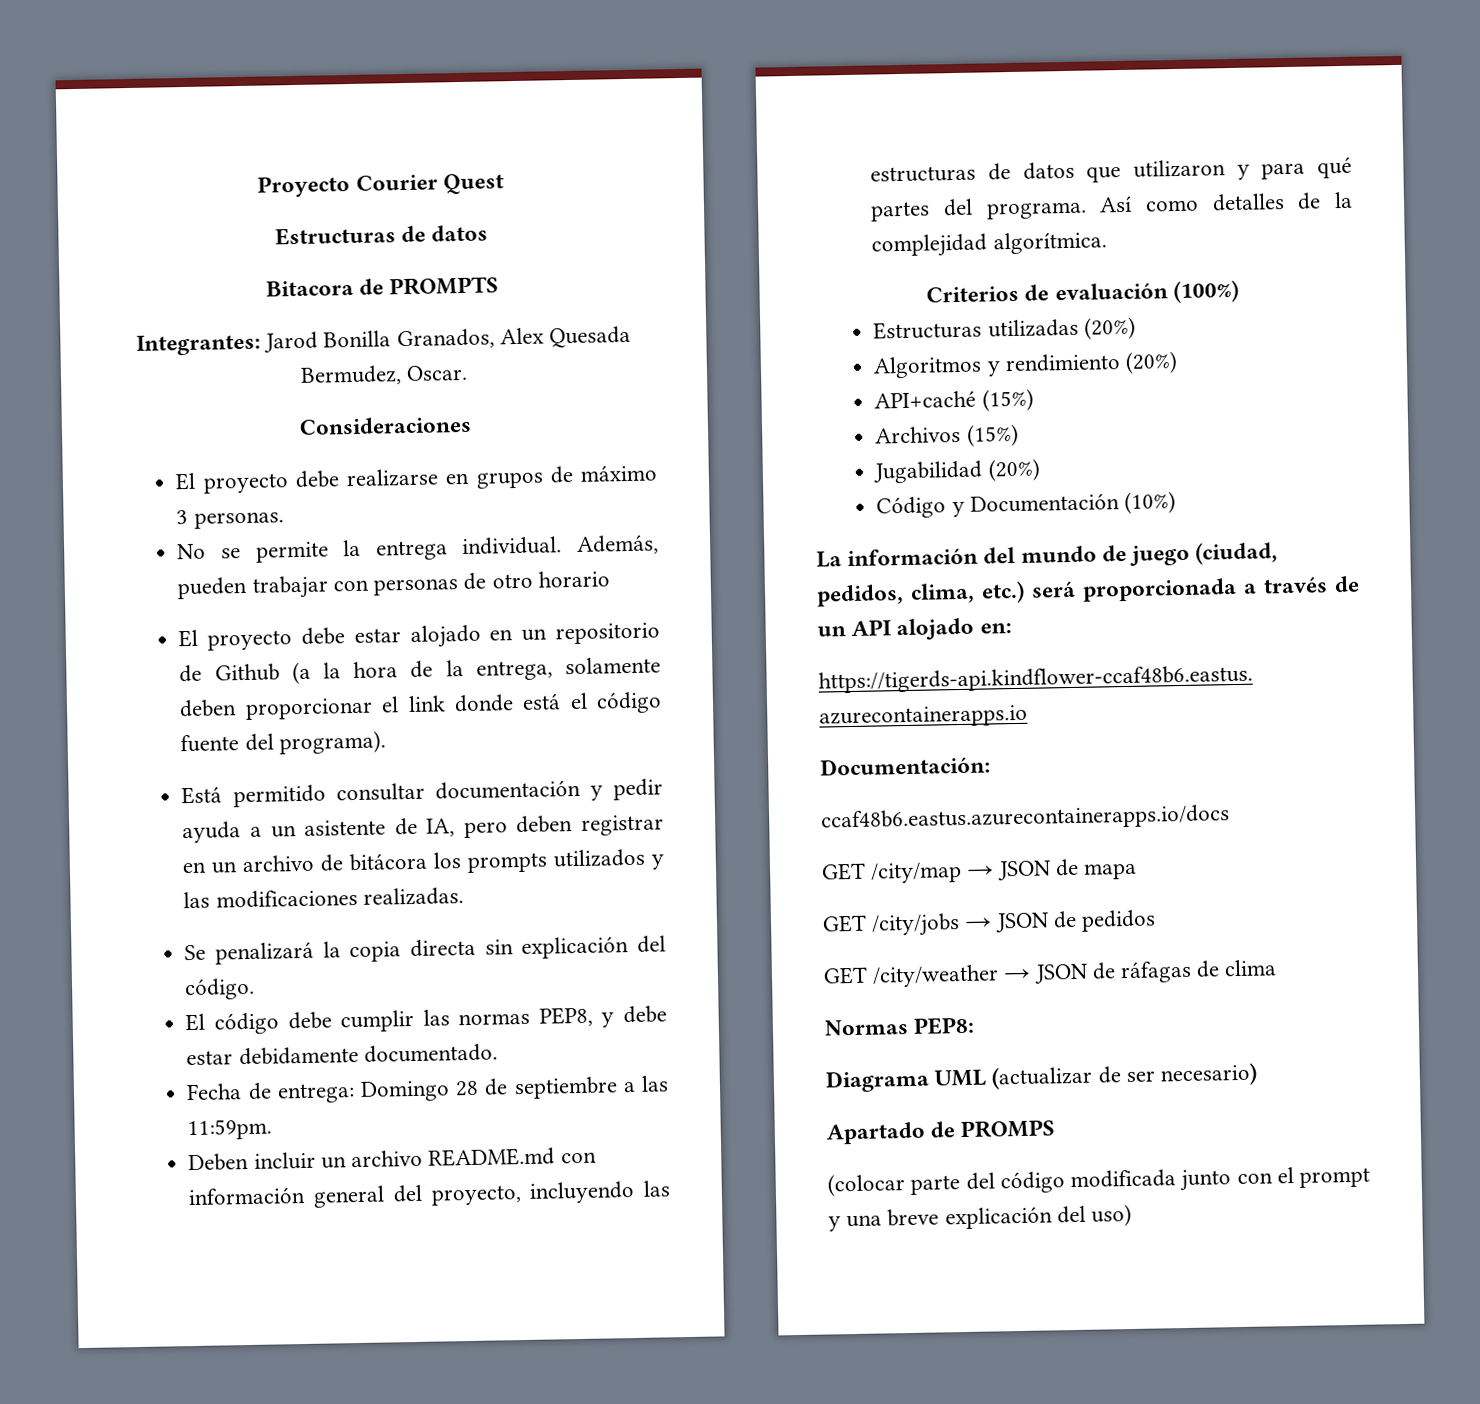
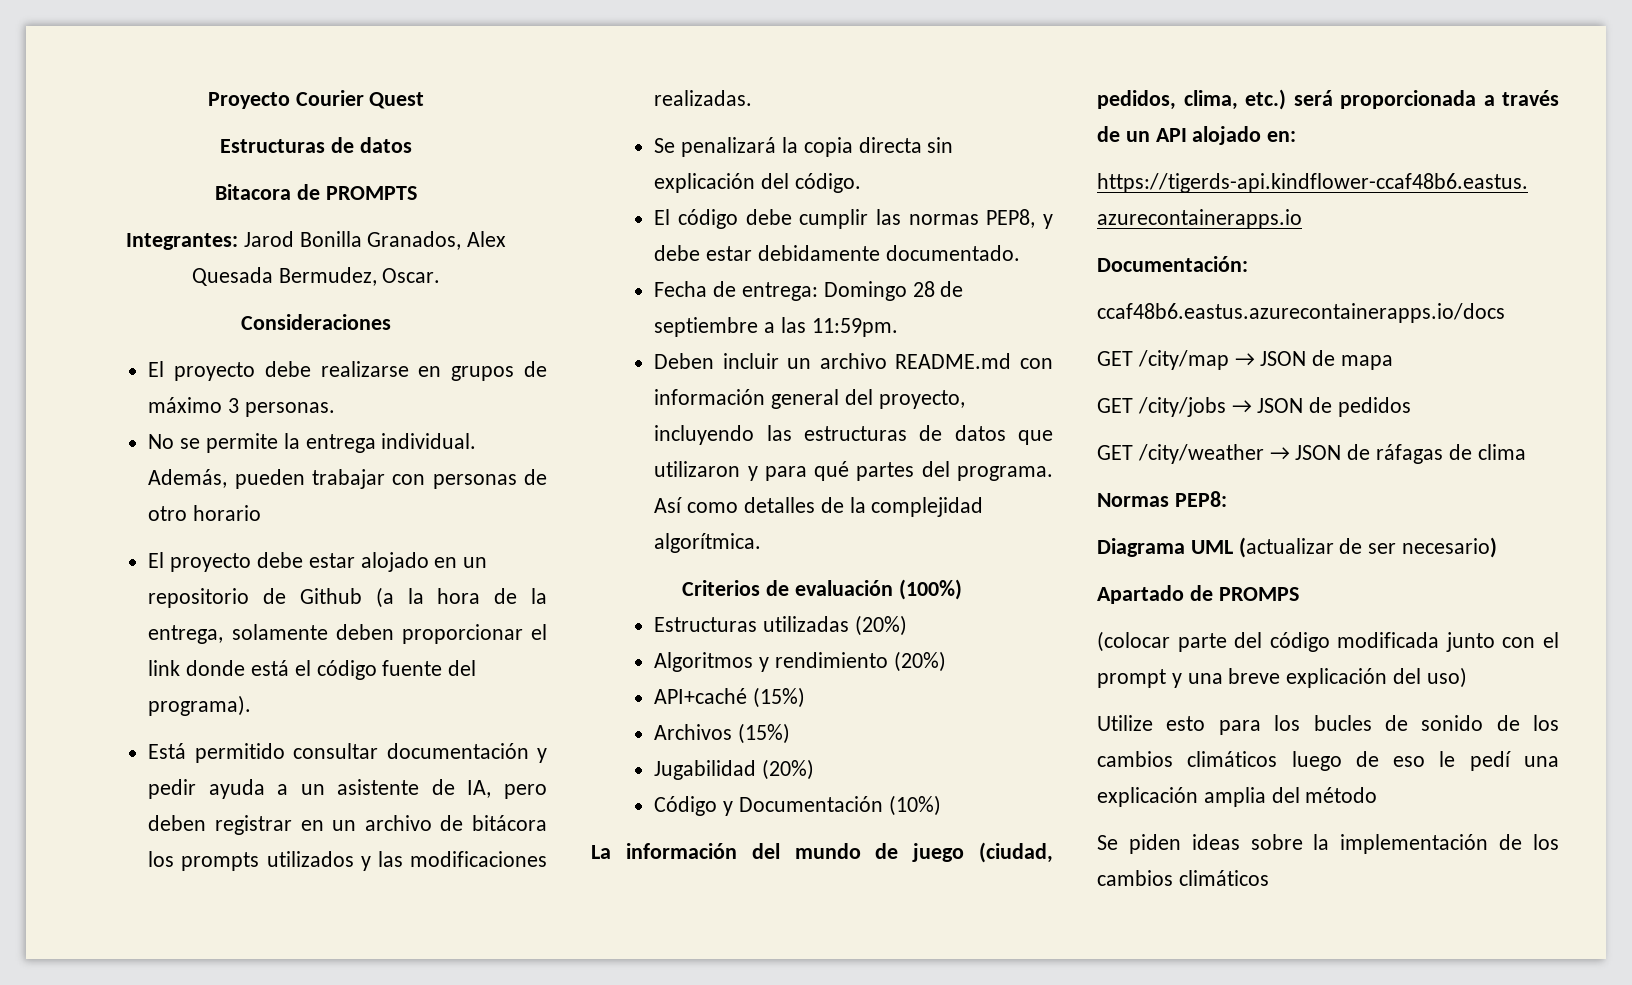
(1133, 1215) none -> [1097,715,1559,735] [1097,751,1559,771] [1097,787,1378,807] [1097,834,1559,854] [1097,870,1269,886] // Utilize esto para los bucles de sonido de los cambios climáticos luego de eso le pedí una explicación amplia del método // Se piden ideas sobre la implementación de los cambios climáticos

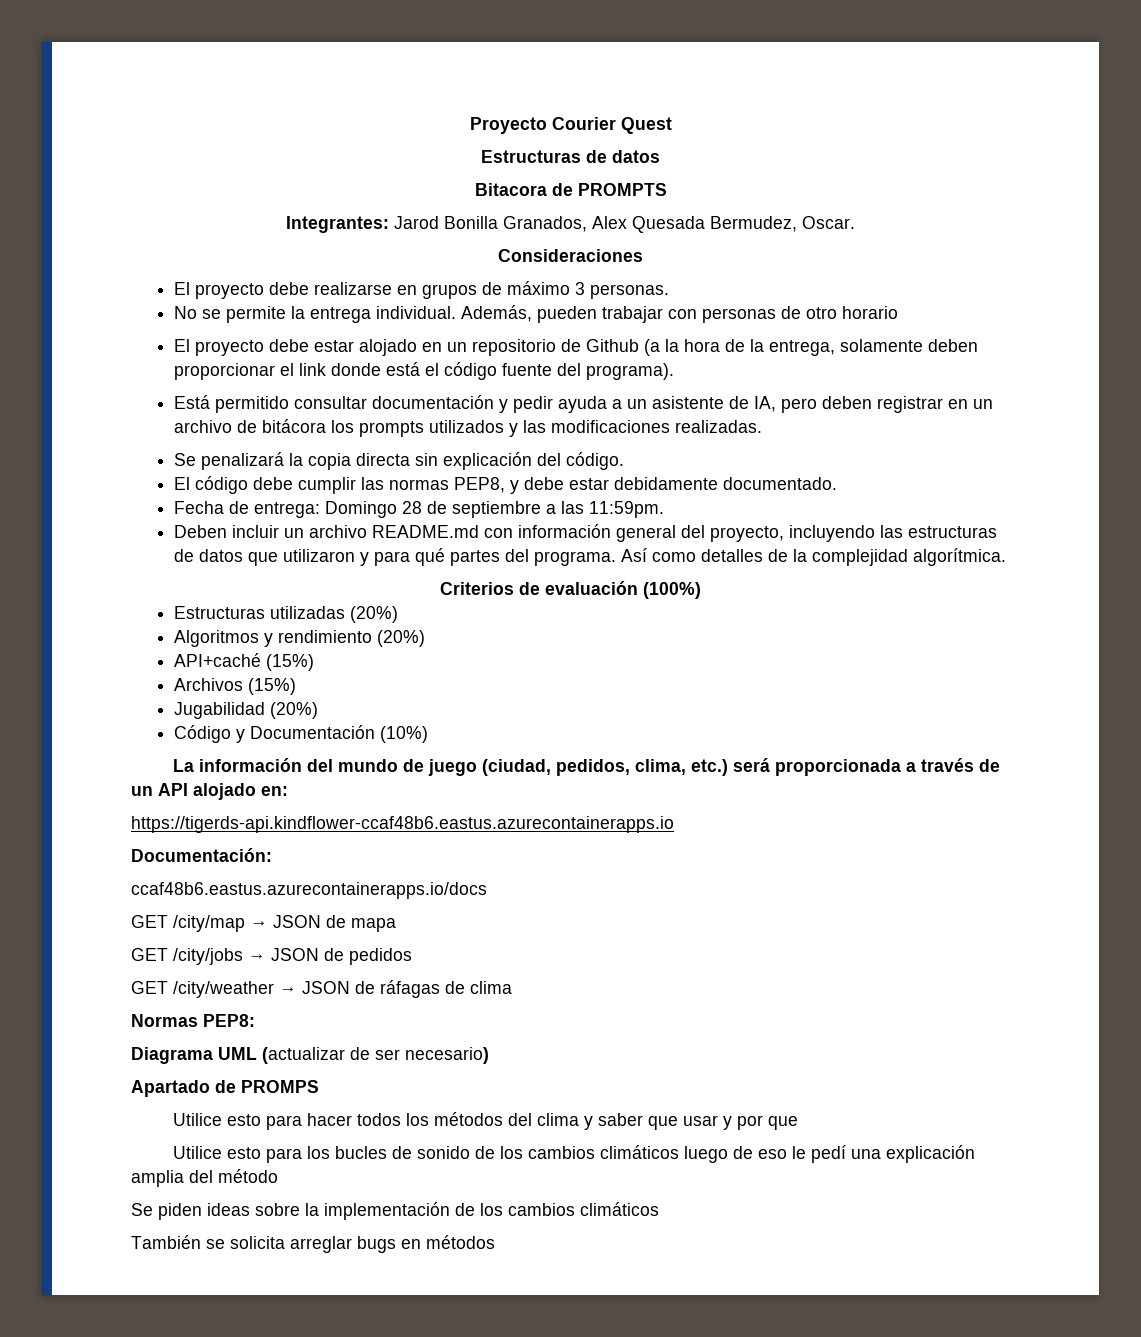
[1097,631,1559,652] [1097,667,1467,688] [1097,715,1153,731] (colocar parte del código modificada junto con el prompt y una breve explicación del uso) // Utilize -> [173,1112,799,1130] [173,1146,223,1159] Utilice esto para hacer todos los métodos del clima y saber que usar y por que // Utilice
(1269, 878) none -> [131,1235,495,1253] // También se solicita arreglar bugs en métodos

